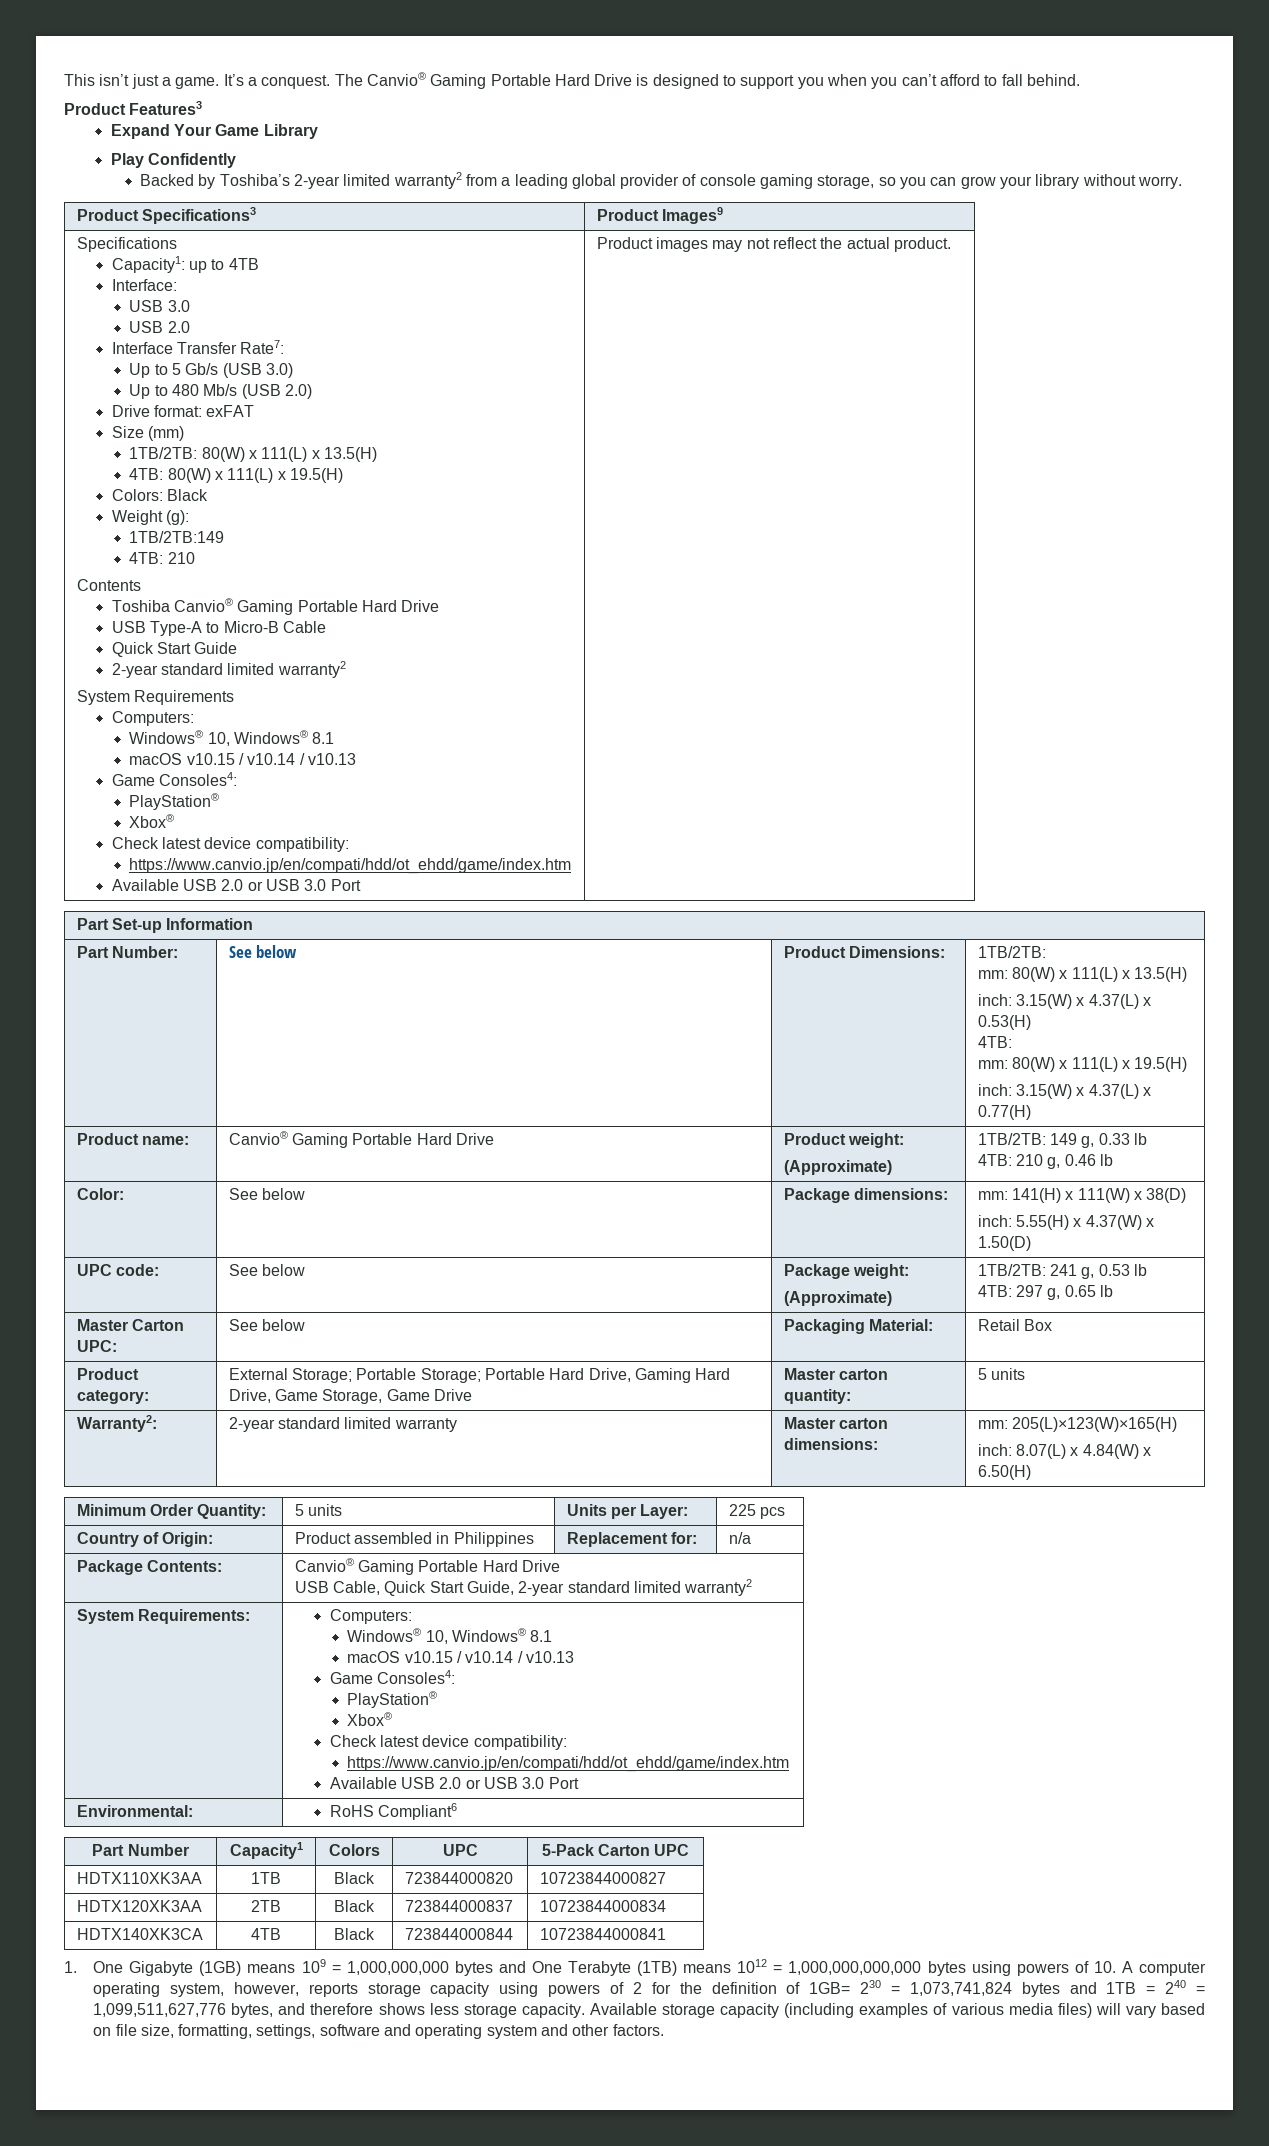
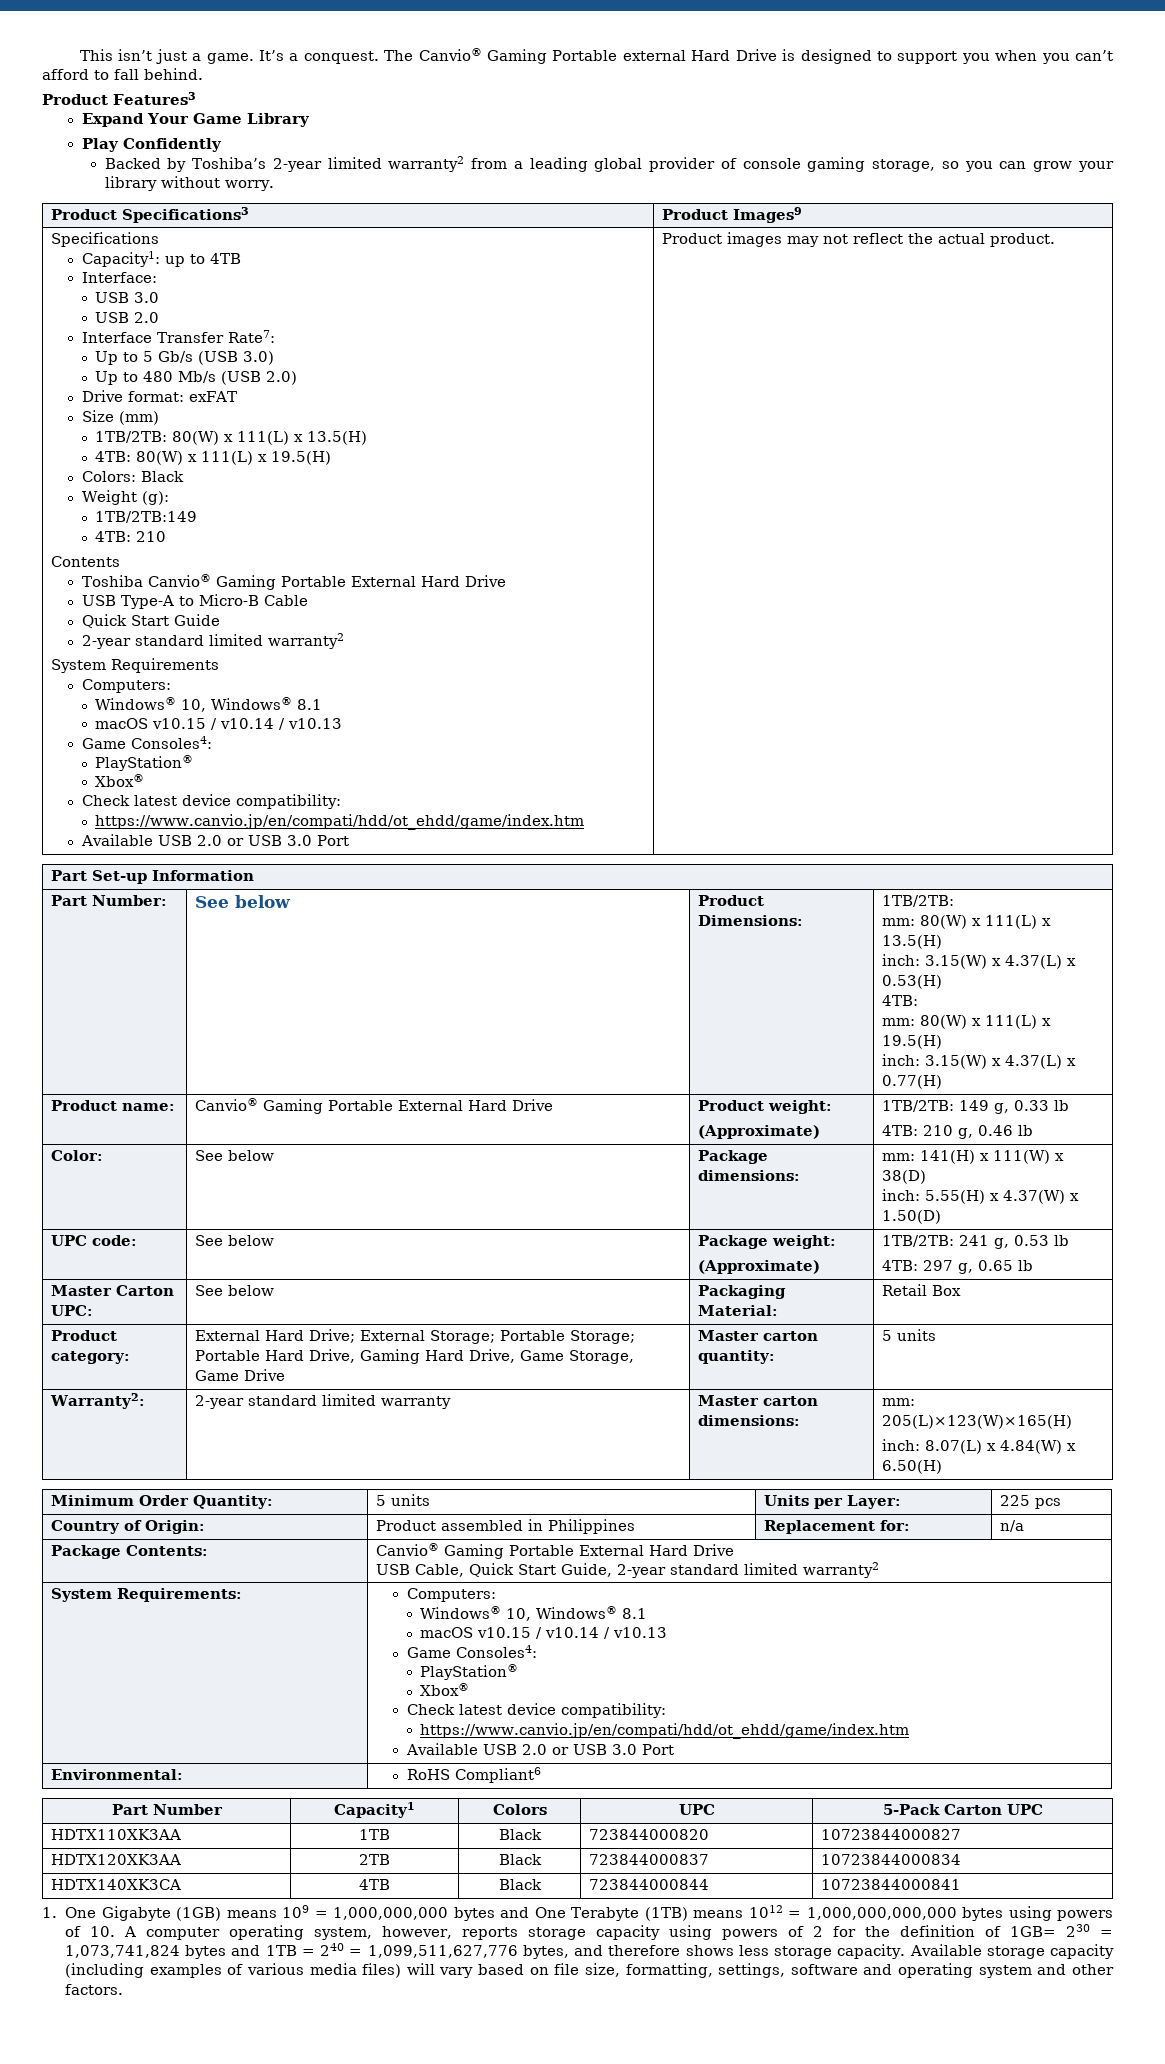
(551, 80) none -> [622,50,686,61] external
(358, 606) none -> [350,576,416,587] External
(413, 1139) none -> [398,1100,464,1111] External
(288, 1374) none -> [265,1329,426,1343] Hard Drive; External
(479, 1566) none -> [579,1545,645,1556] External

